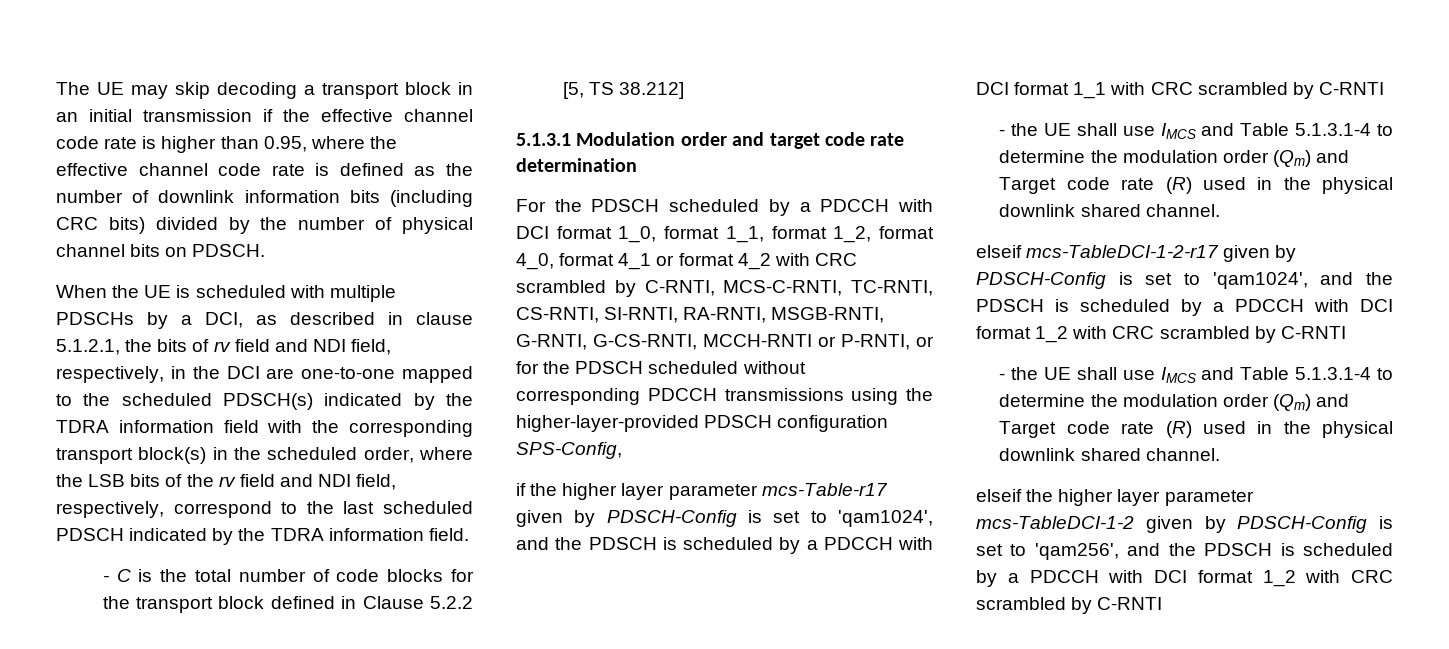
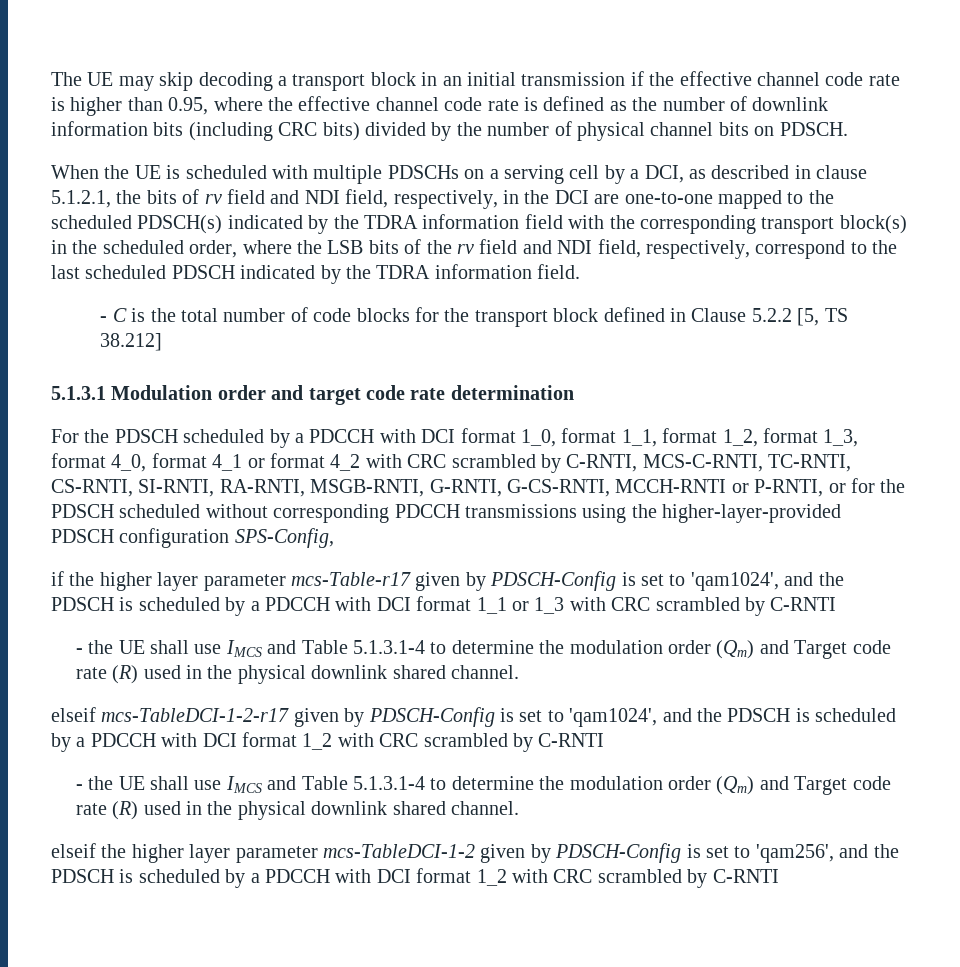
(134, 318) none -> [464,165,600,184] on a serving cell
(934, 232) none -> [823,429,859,447] [51,453,106,468] 1_3, format
(1107, 90) none -> [511,597,565,614] or 1_3

